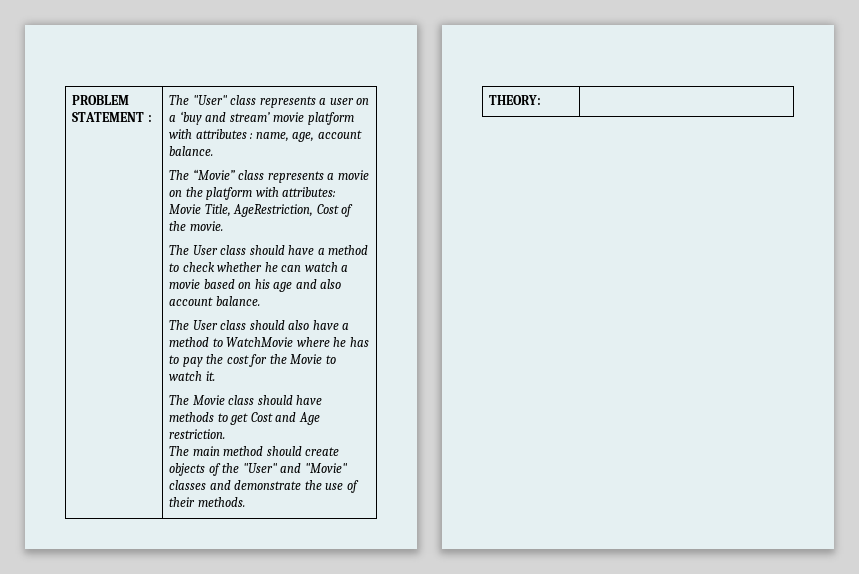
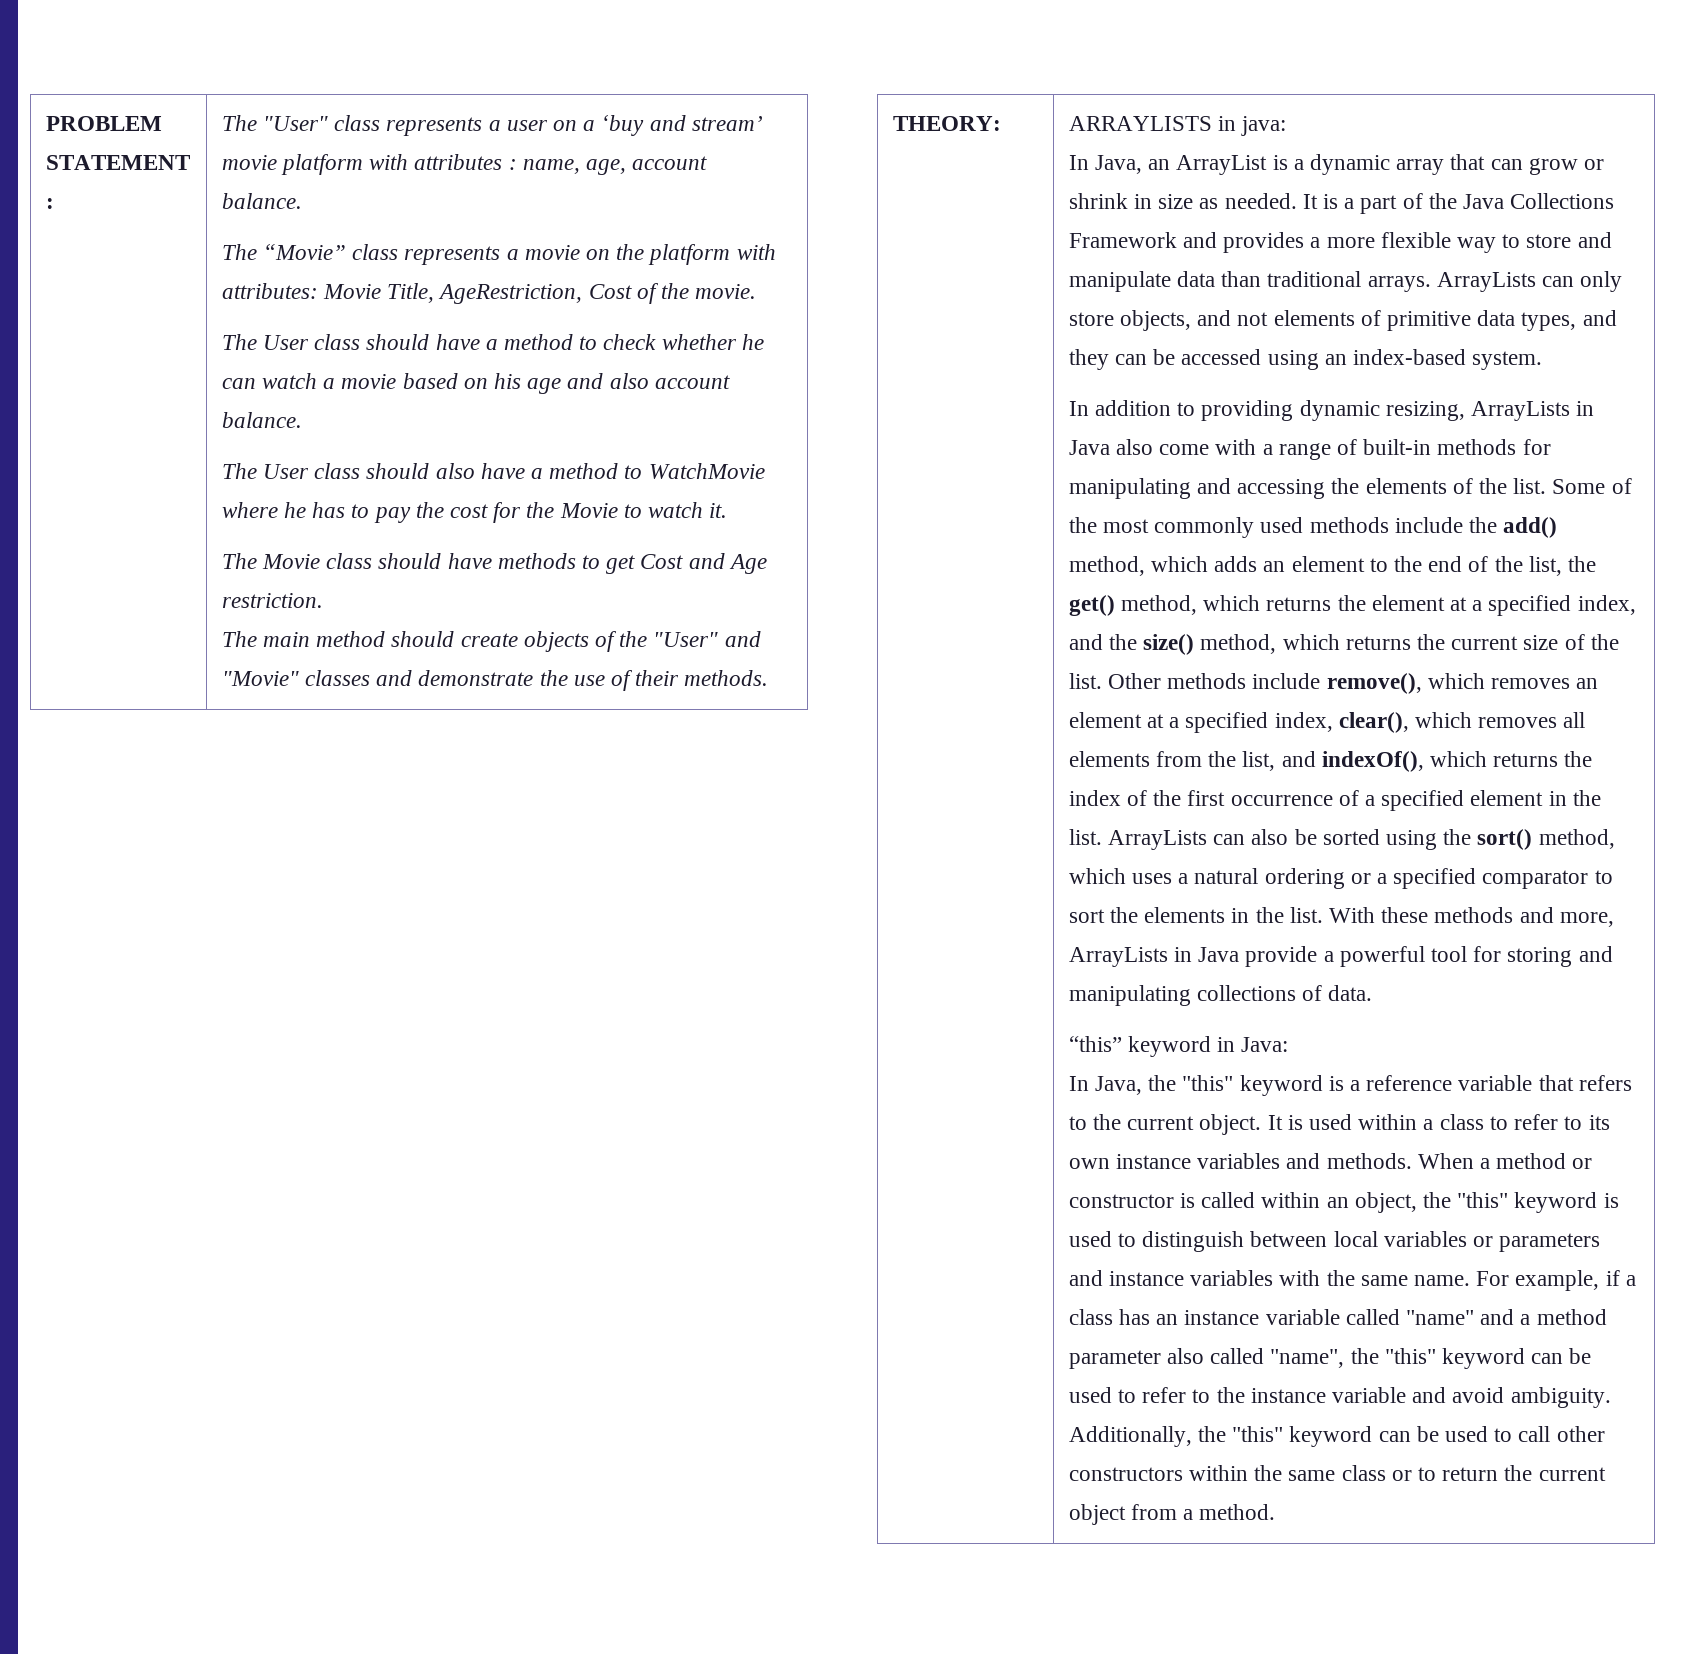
(542, 100) none -> [1068,116,1287,136] [1068,154,1605,175] [1068,193,1615,214] [1068,232,1612,253] [1068,271,1623,292] [1068,310,1617,331] [1068,349,1543,370] [1068,400,1595,421] [1068,439,1551,460] [1068,478,1632,499] [1068,517,1558,538] [1068,556,1597,576] [1068,595,1636,616] [1068,634,1619,655] [1068,673,1599,694] [1068,712,1586,733] [1068,751,1593,772] [1068,790,1601,811] [1068,829,1615,850] [1068,868,1613,889] [1068,907,1614,927] [1068,946,1613,967] [1068,985,1373,1006] [1068,1036,1289,1057] [1068,1075,1632,1096] [1068,1114,1610,1135] [1068,1153,1593,1169] [1068,1192,1619,1213] [1068,1231,1601,1252] [1068,1270,1636,1291] [1068,1309,1607,1325] [1068,1348,1592,1369] [1068,1387,1611,1408] [1068,1426,1605,1447] [1068,1465,1606,1481] [1068,1504,1276,1525] ARRAYLISTS in java: // In Java, an ArrayList is a dynamic array that can grow or shrink in size as needed. It is a part of the Java Collections Framework and provides a more flexible way to store and manipulate data than traditional arrays. ArrayLists can only store objects, and not elements of primitive data types, and they can be accessed using an index-based system. // In addition to providing dynamic resizing, ArrayLists in Java also come with a range of built-in methods for manipulating and accessing the elements of the list. Some of the most commonly used methods include the add() method, which adds an element to the end of the list, the get() method, which returns the element at a specified index, and the size() method, which returns the current size of the list. Other methods include remove(), which removes an element at a specified index, clear(), which removes all elements from the list, and indexOf(), which returns the index of the first occurrence of a specified element in the list. ArrayLists can also be sorted using the sort() method, which uses a natural ordering or a specified comparator to sort the elements in the list. With these methods and more, ArrayLists in Java provide a powerful tool for storing and manipulating collections of data. // “this” keyword in Java: // In Java, the "this" keyword is a reference variable that refers to the current object. It is used within a class to refer to its own instance variables and methods. When a method or constructor is called within an object, the "this" keyword is used to distinguish between local variables or parameters and instance variables with the same name. For example, if a class has an instance variable called "name" and a method parameter also called "name", the "this" keyword can be used to refer to the instance variable and avoid ambiguity. Additionally, the "this" keyword can be used to call other constructors within the same class or to return the current object from a method.

